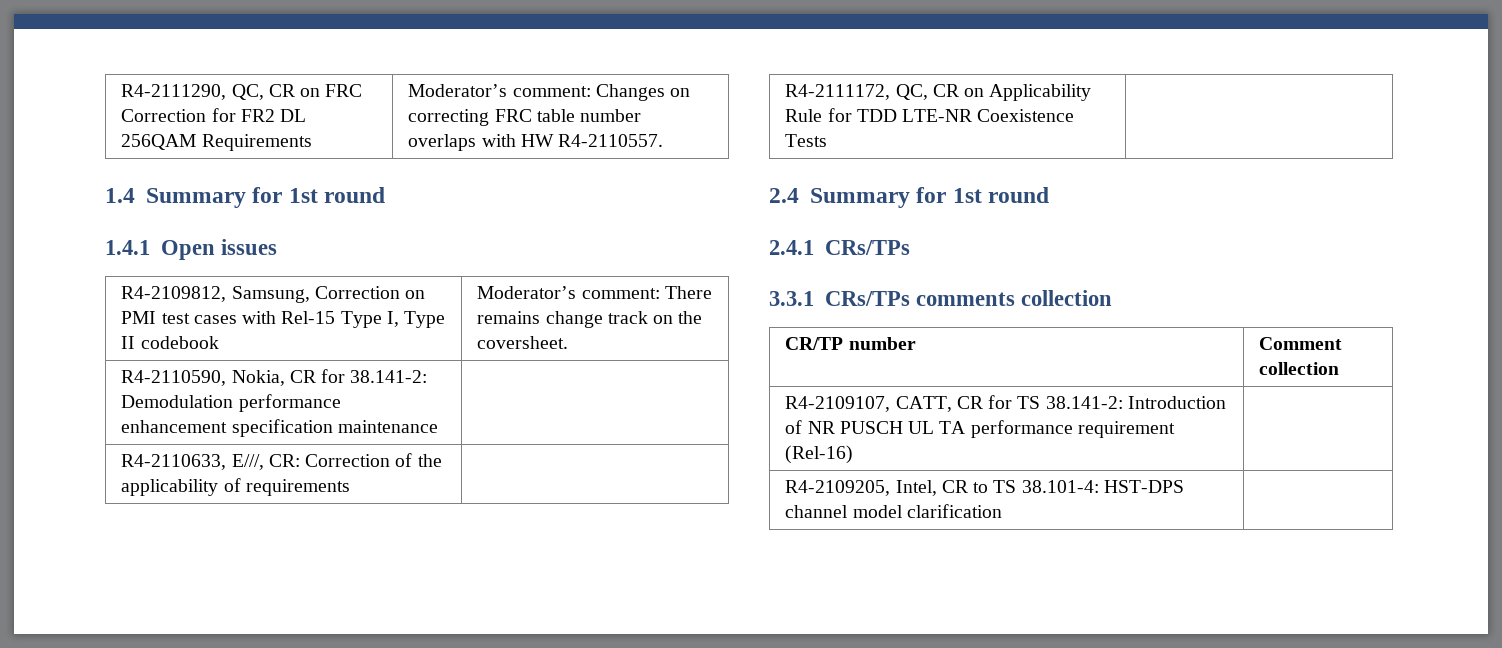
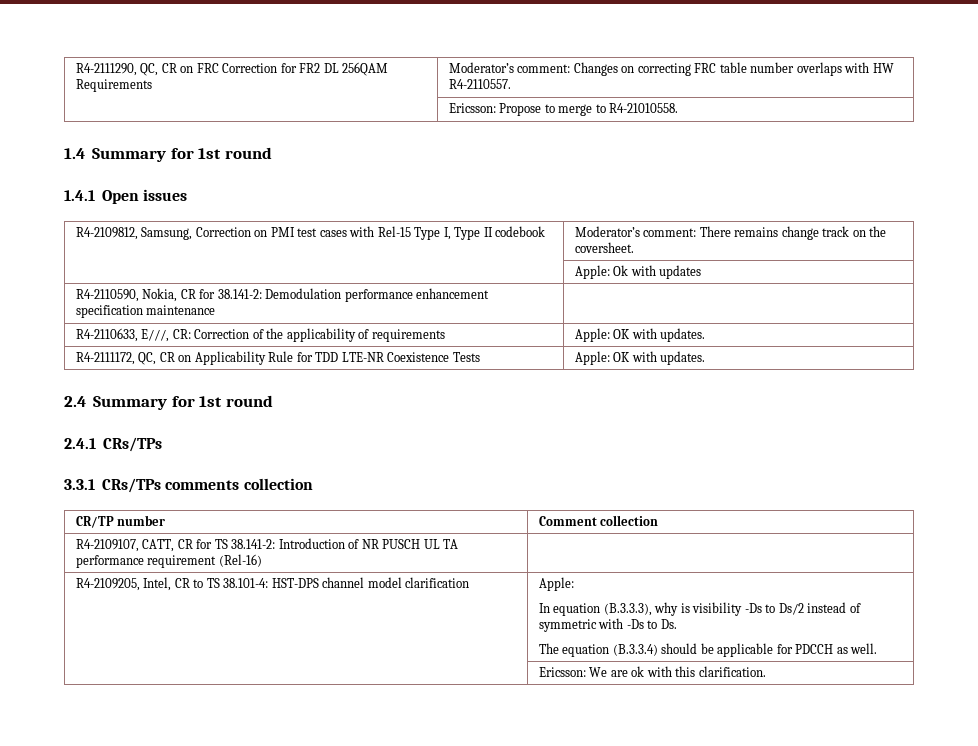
(664, 140) none -> [448,103,679,116] // | Ericsson: Propose to merge to R4-21010558.
(569, 342) none -> [574,265,702,279] // | Apple: Ok with updates
(350, 487) none -> [574,328,706,342] Apple: OK with updates.
(828, 140) none -> [574,351,706,365] Apple: OK with updates.
(1002, 511) none -> [538,577,574,591] [538,602,861,616] [538,618,677,632] [538,643,878,657] [538,666,766,677] Apple: // In equation (B.3.3.3), why is visibility -Ds to Ds/2 instead of symmetric with -Ds to Ds. // The equation (B.3.3.4) should be applicable for PDCCH as well. // | Ericsson: We are ok with this clarification.

